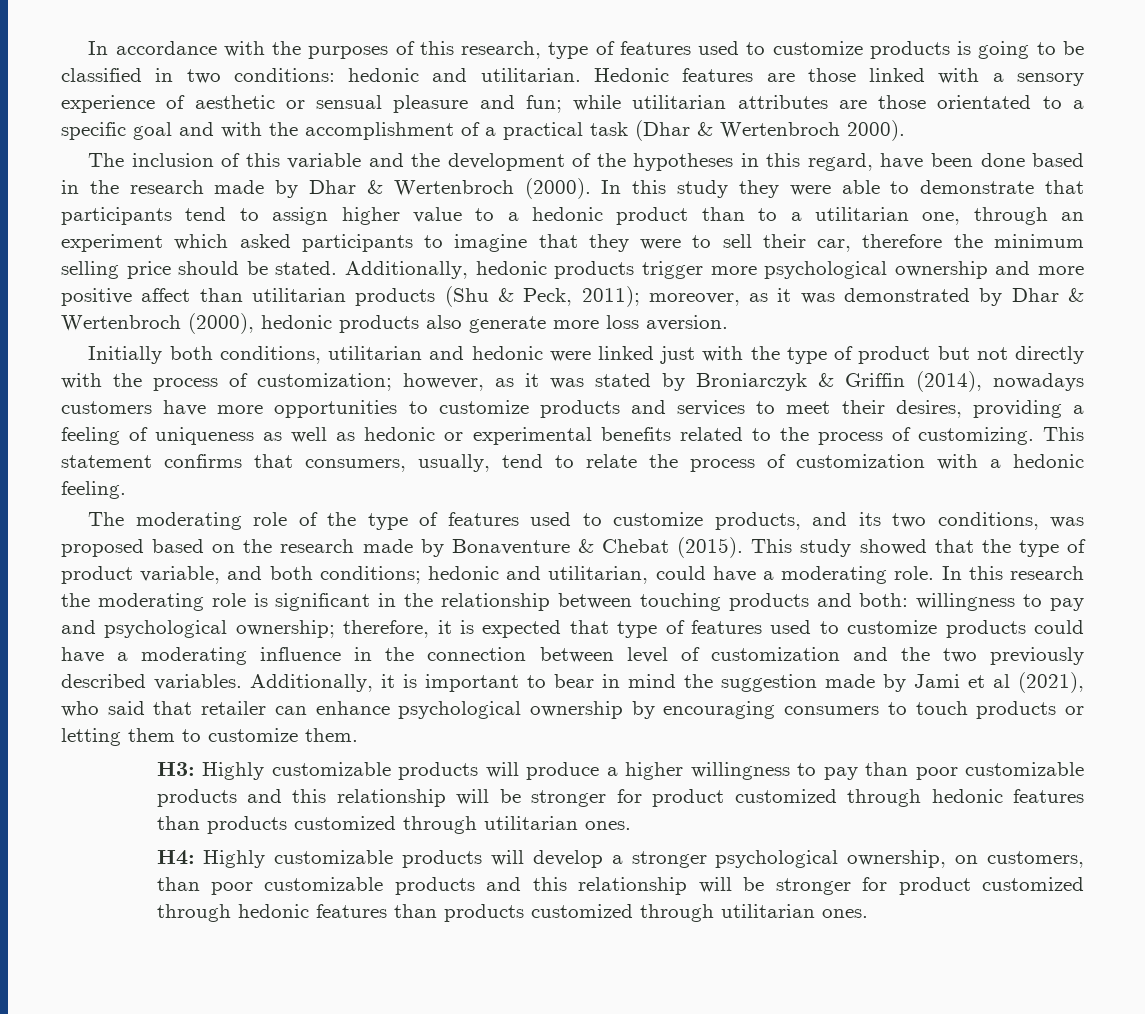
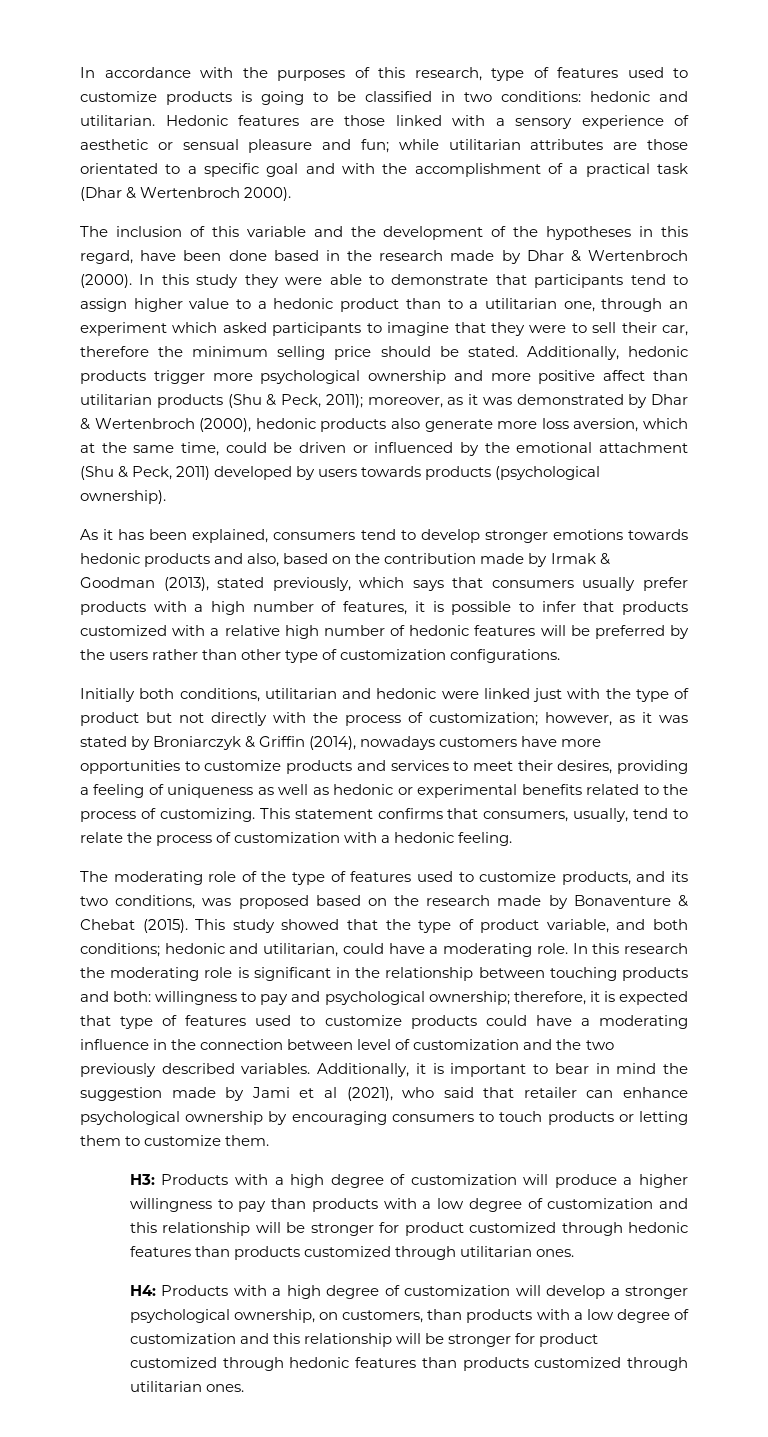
[646,315,728,331] aversion. -> [573,418,689,432] [80,442,689,456] [80,466,601,480] [80,490,166,504] [80,529,689,543] [80,553,610,567] [80,577,688,591] [80,601,688,615] [80,625,689,639] [80,649,561,663] aversion, which at the same time, could be driven or influenced by the emotional attachment (Shu & Peck, 2011) developed by users towards products (psychological ownership). // As it has been explained, consumers tend to develop stronger emotions towards hedonic products and also, based on the contribution made by Irmak & Goodman (2013), stated previously, which says that consumers usually prefer products with a high number of features, it is possible to infer that products customized with a relative high number of hedonic features will be preferred by the users rather than other type of customization configurations.
[201,762,478,780] Highly customizable products -> [161,1174,517,1188] Products with a high degree of customization
[915,762,1084,780] [156,789,237,807] poor customizable products -> [311,1198,654,1212] products with a low degree of customization
[203,850,483,868] Highly customizable products -> [161,1285,511,1299] Products with a high degree of customization
[210,877,475,895] poor customizable products -> [466,1309,690,1323] [129,1333,236,1344] products with a low degree of customization

